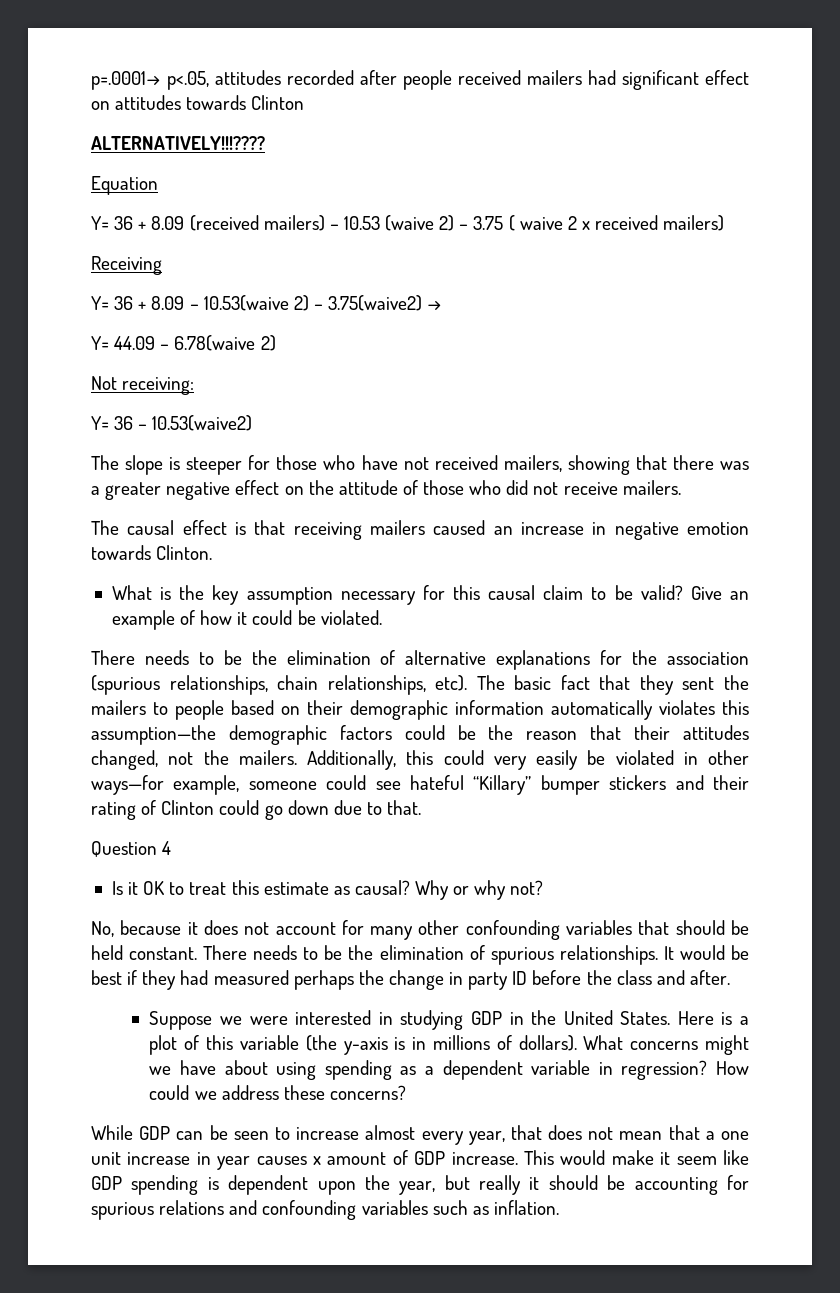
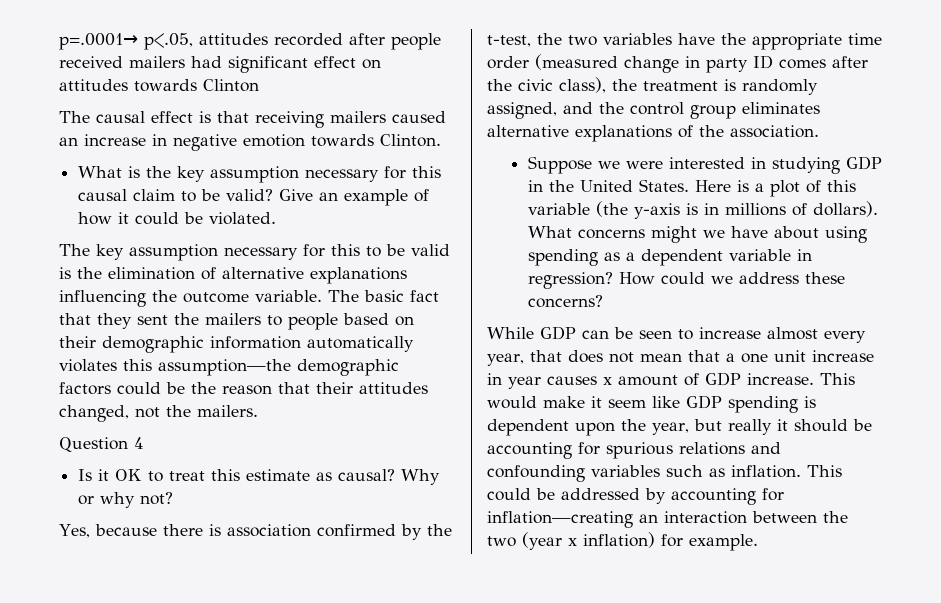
[91,136,265,150] [91,176,158,195] [91,215,725,231] [91,256,162,275] [91,295,443,311] [91,335,276,351] [91,376,195,395] [91,415,253,431] [91,455,749,475] [91,480,681,500] // ALTERNATIVELY!!!???? // Equation // Y= 36 + 8.09 (received mailers) – 10.53 (waive 2) – 3.75 ( waive 2 x received mailers) // Receiving // Y= 36 + 8.09 – 10.53(waive 2) – 3.75(waive2) → // Y= 44.09 – 6.78(waive 2) // Not receiving: // Y= 36 – 10.53(waive2) // The slope is steeper for those who have not received mailers, showing that there was a greater negative effect on the attitude of those who did not receive mailers. -> (259, 85) none
[91,650,242,665] There needs to be -> [59,244,450,261] [59,267,71,279] The key assumption necessary for this to be valid is
[600,650,749,665] [91,675,468,695] for the association (spurious relationships, chain relationships, etc). -> [59,290,322,307] influencing the outcome variable.
[307,750,749,770] [91,775,749,795] [91,800,422,820] Additionally, this could very easily be violated in other ways—for example, someone could see hateful “Killary” bumper stickers and their rating of Clinton could go down due to that. -> (258, 411) none
[91,920,749,940] [91,945,749,965] [91,970,730,990] No, because it does not account for many other confounding variables that should be held constant. There needs to be the elimination of spurious relationships. It would be best if they had measured perhaps the change in party ID before the class and after. -> [59,524,452,540] [487,33,882,50] [487,54,868,73] [487,77,818,95] [487,102,820,119] [487,125,819,142] Yes, because there is association confirmed by the t-test, the two variables have the appropriate time order (measured change in party ID comes after the civic class), the treatment is randomly assigned, and the control group eliminates alternative explanations of the association.
(559, 1207) none -> [807,465,842,477] [487,488,784,505] [487,511,848,528] [487,532,758,551] This could be addressed by accounting for inflation—creating an interaction between the two (year x inflation) for example.

